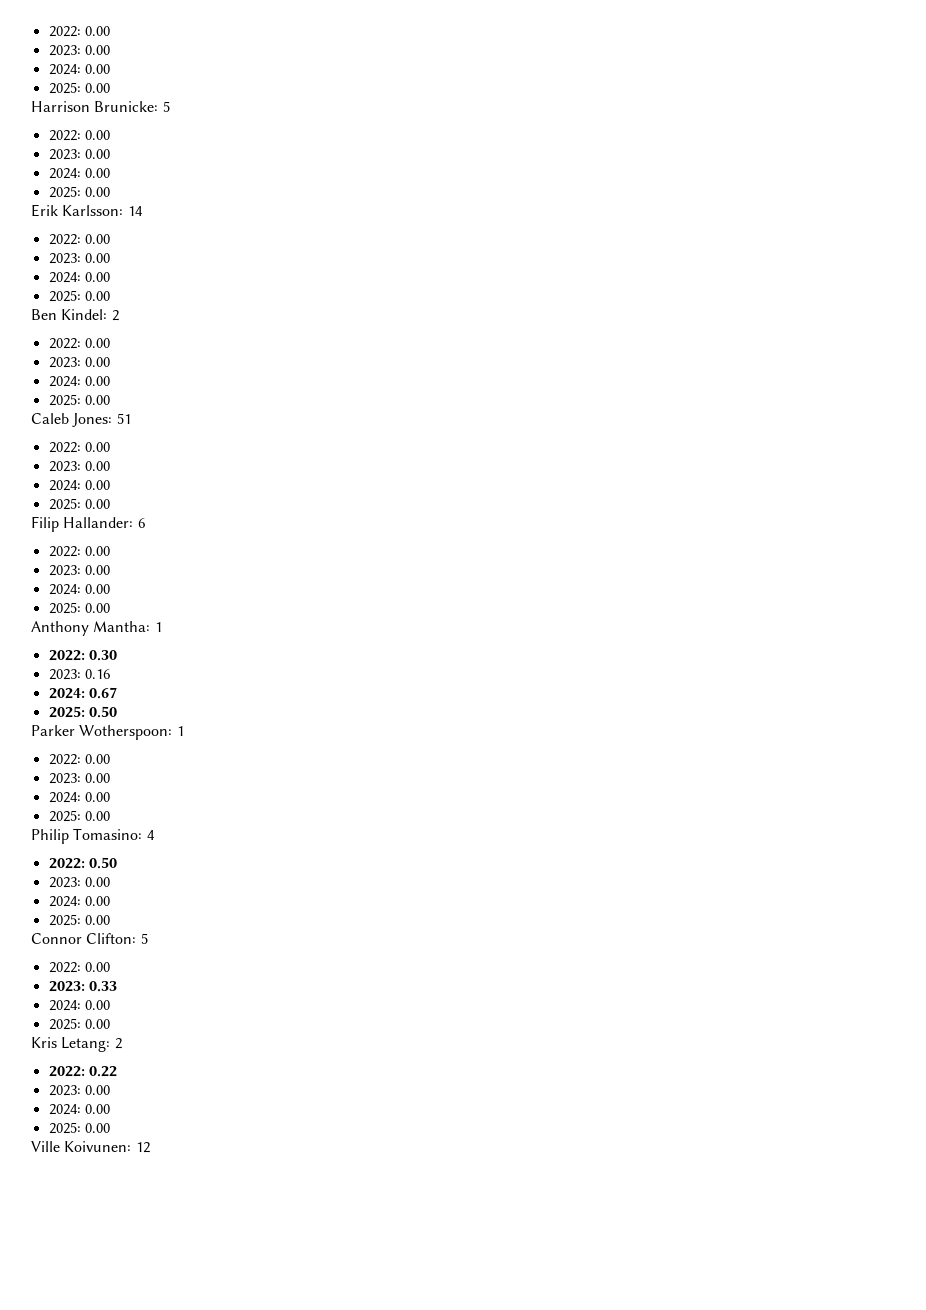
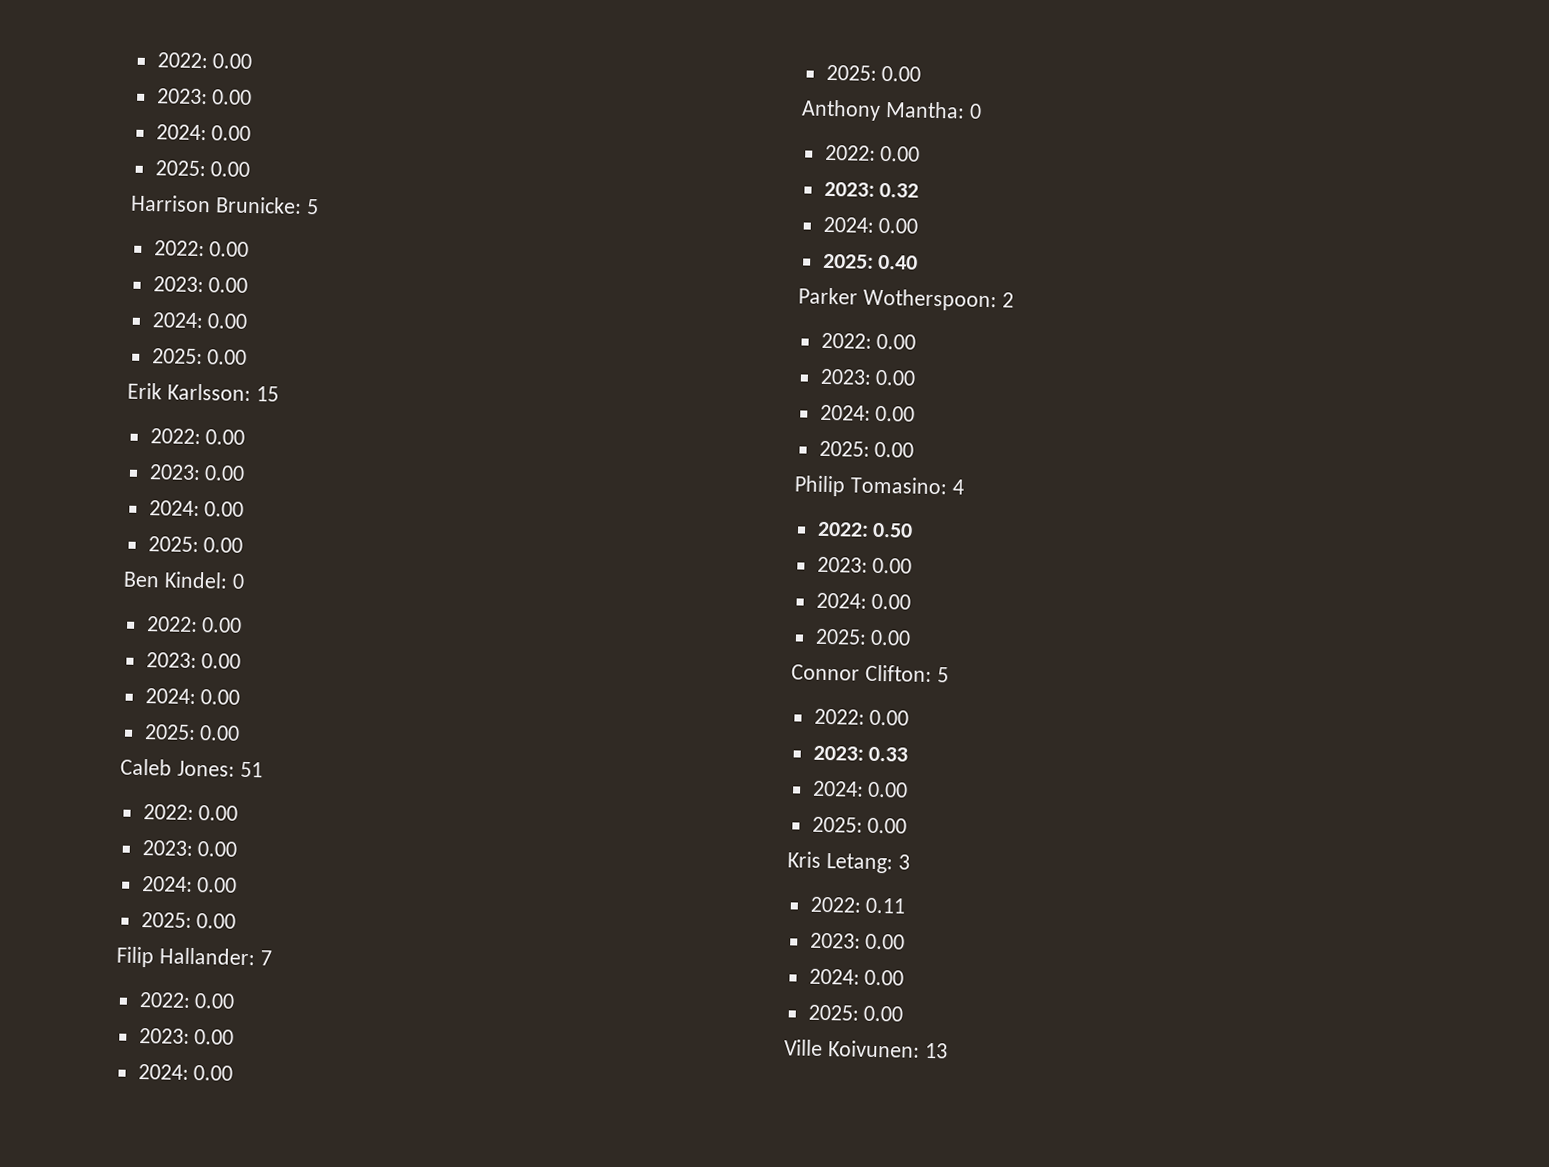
[127,206,143,216] 14 -> [255,386,279,402] 15
[111,310,119,321] 2 -> [231,573,245,589] 0
[137,518,145,528] 6 -> [259,950,272,966] 7
[154,622,162,632] [48,650,117,661] [48,669,110,680] [48,687,117,699] [48,706,117,718] 1 // 2022: 0.30 // 2023: 0.16 // 2024: 0.67 // 2025: 0.50 -> [968,103,982,119] [824,144,921,162] [823,181,920,198] [822,216,919,234] [822,253,919,270] 0 // 2022: 0.00 // 2023: 0.32 // 2024: 0.00 // 2025: 0.40
[176,726,184,736] 1 -> [1001,292,1014,308] 2
[114,1038,122,1049] [48,1066,117,1077] 2 // 2022: 0.22 -> [897,854,910,870] [809,896,907,914] 3 // 2022: 0.11
[135,1142,150,1153] 12 -> [924,1042,948,1059] 13

